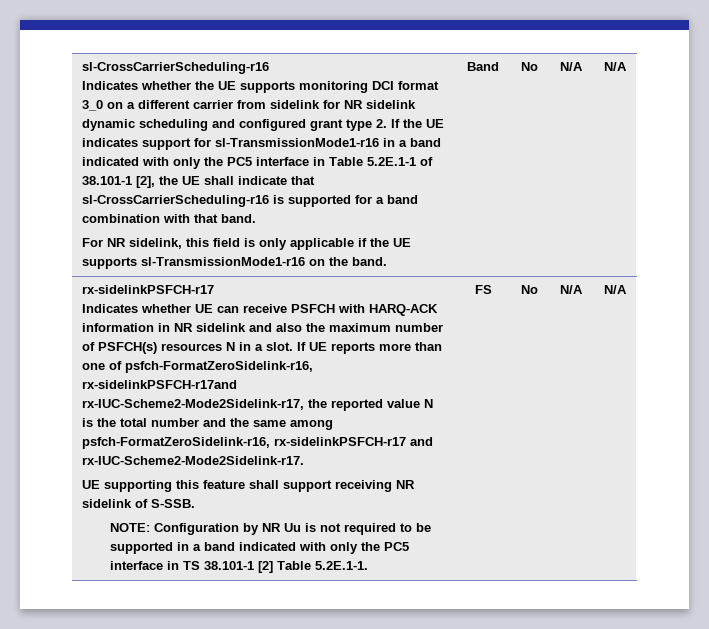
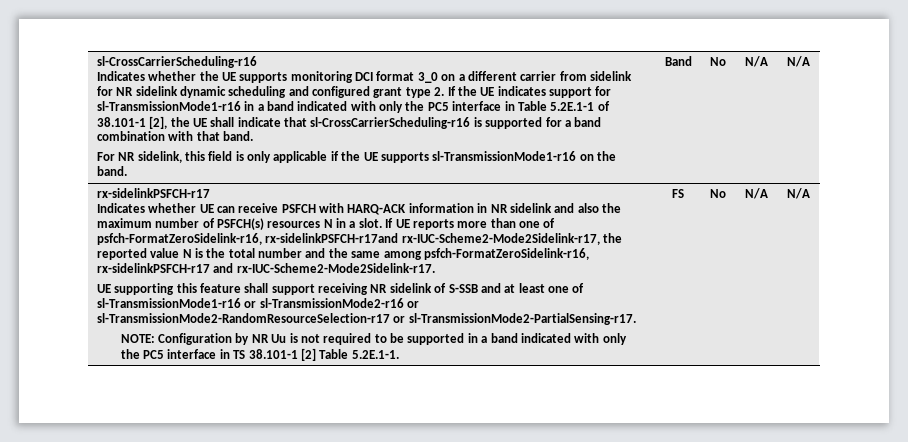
[151,499,196,508] S-SSB. -> [448,283,585,293] [96,298,419,308] [96,313,636,325] S-SSB and at least one of sl-TransmissionMode1-r16 or sl-TransmissionMode2-r16 or sl-TransmissionMode2-RandomResourceSelection-r17 or sl-TransmissionMode2-PartialSensing-r17.

